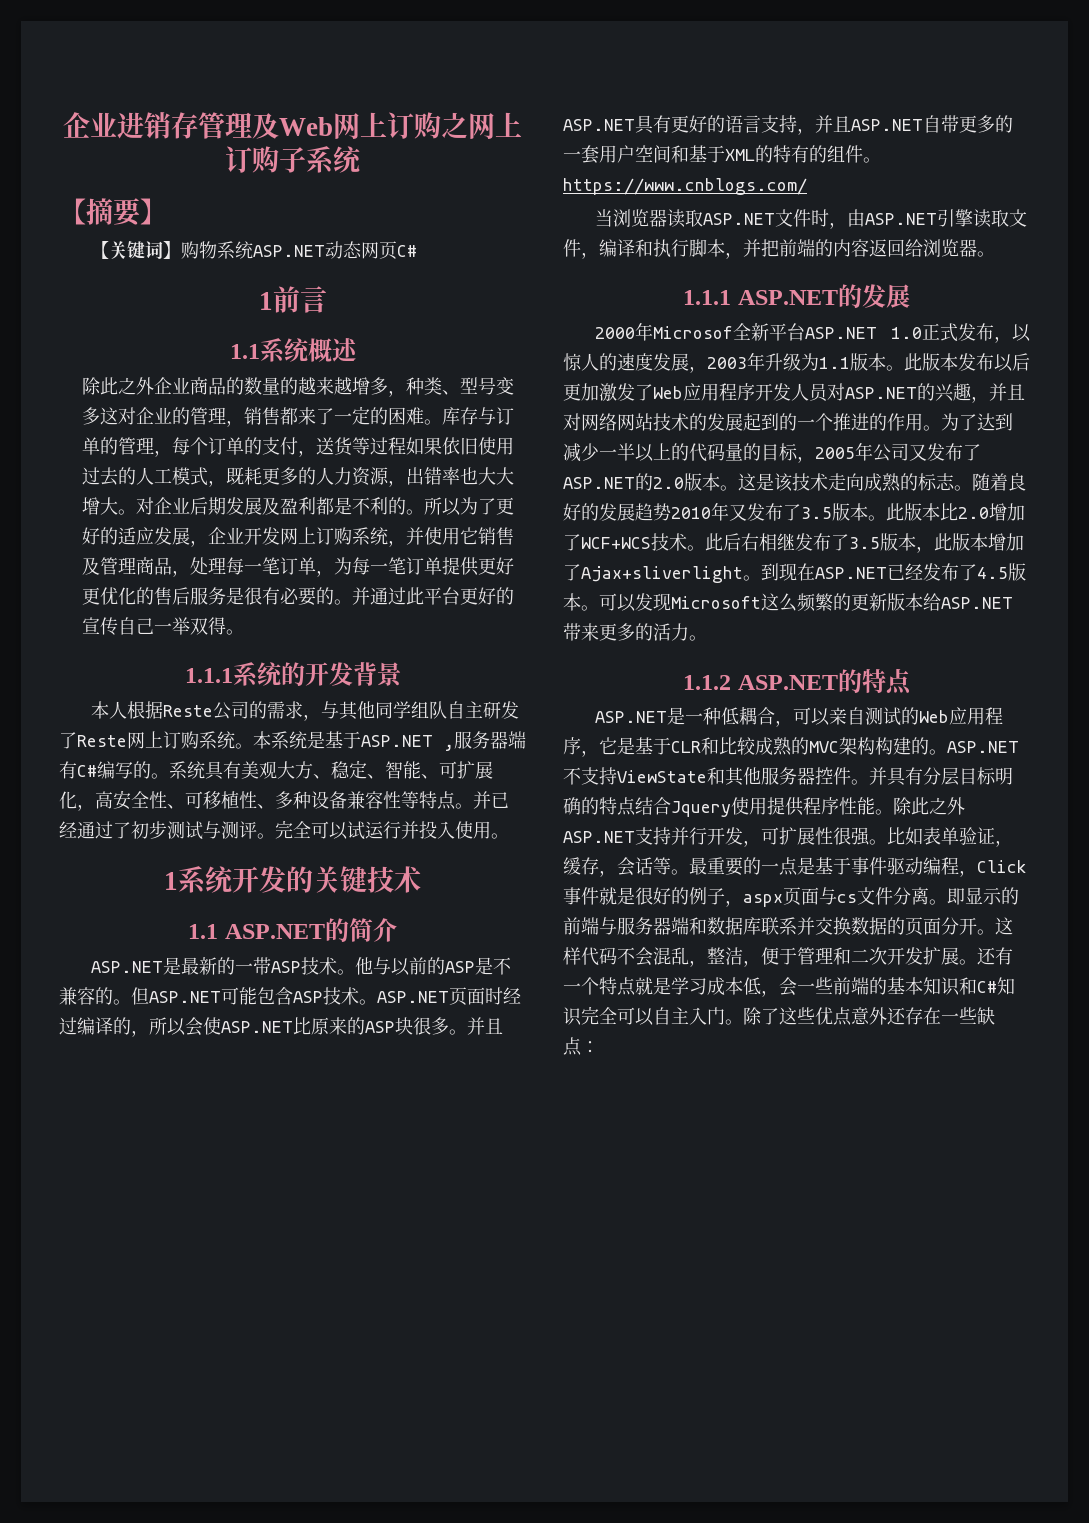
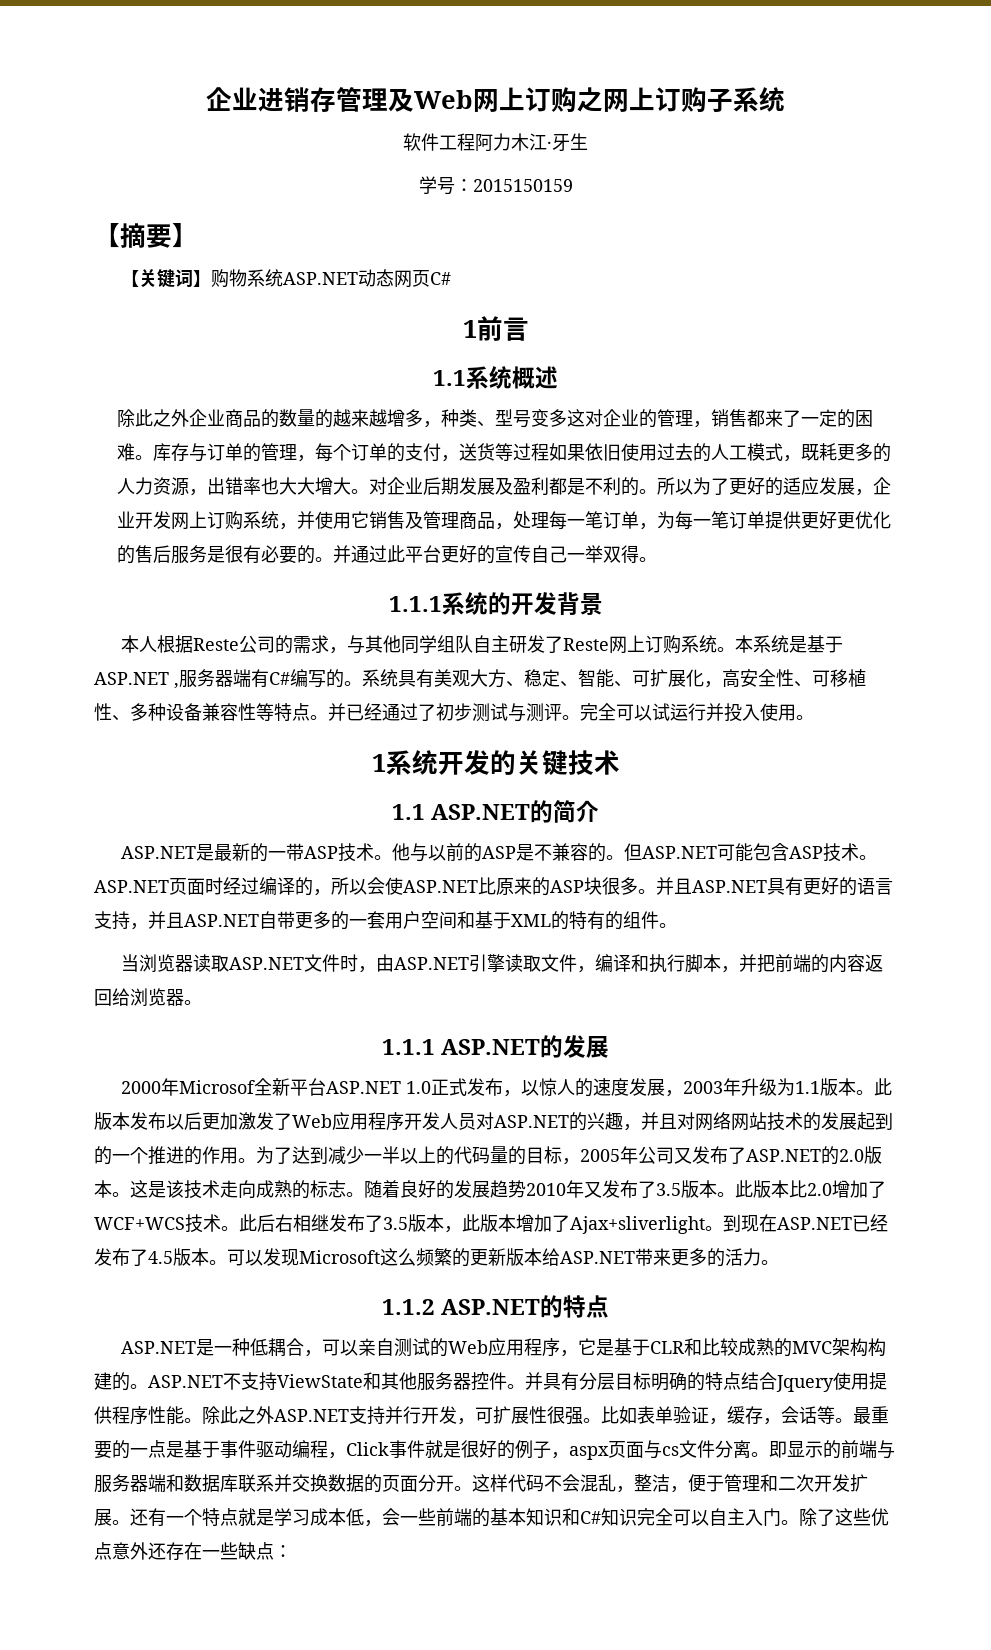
(362, 159) none -> [403,133,588,152] [418,176,573,195] // 软件工程阿力木江·牙生 // 学号：2015150159
[563,178,807,195] https://www.cnblogs.com/ -> (677, 925) none

